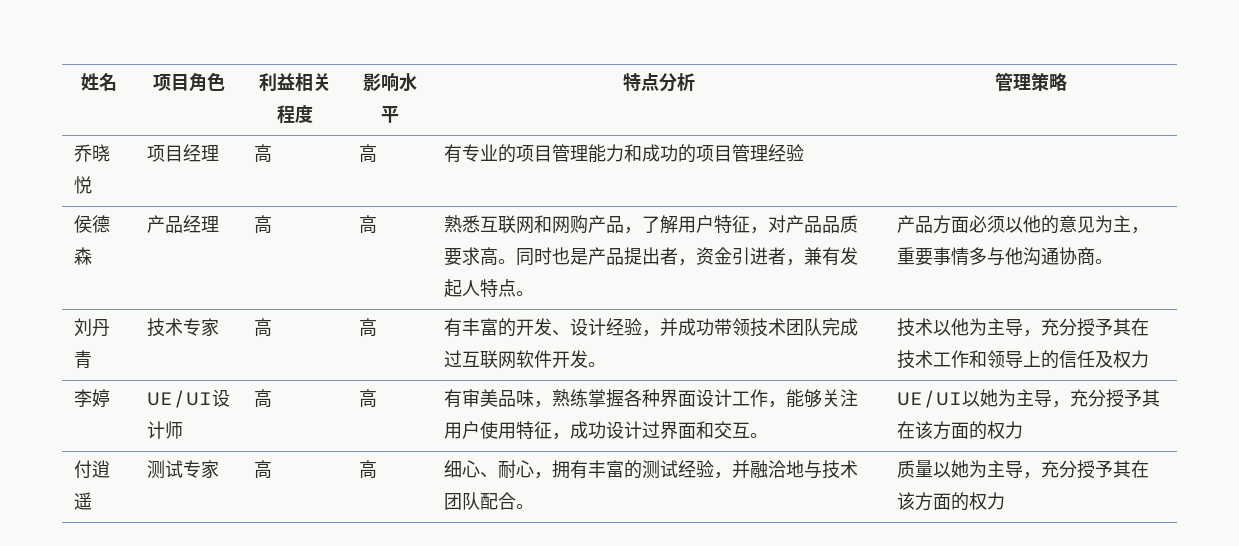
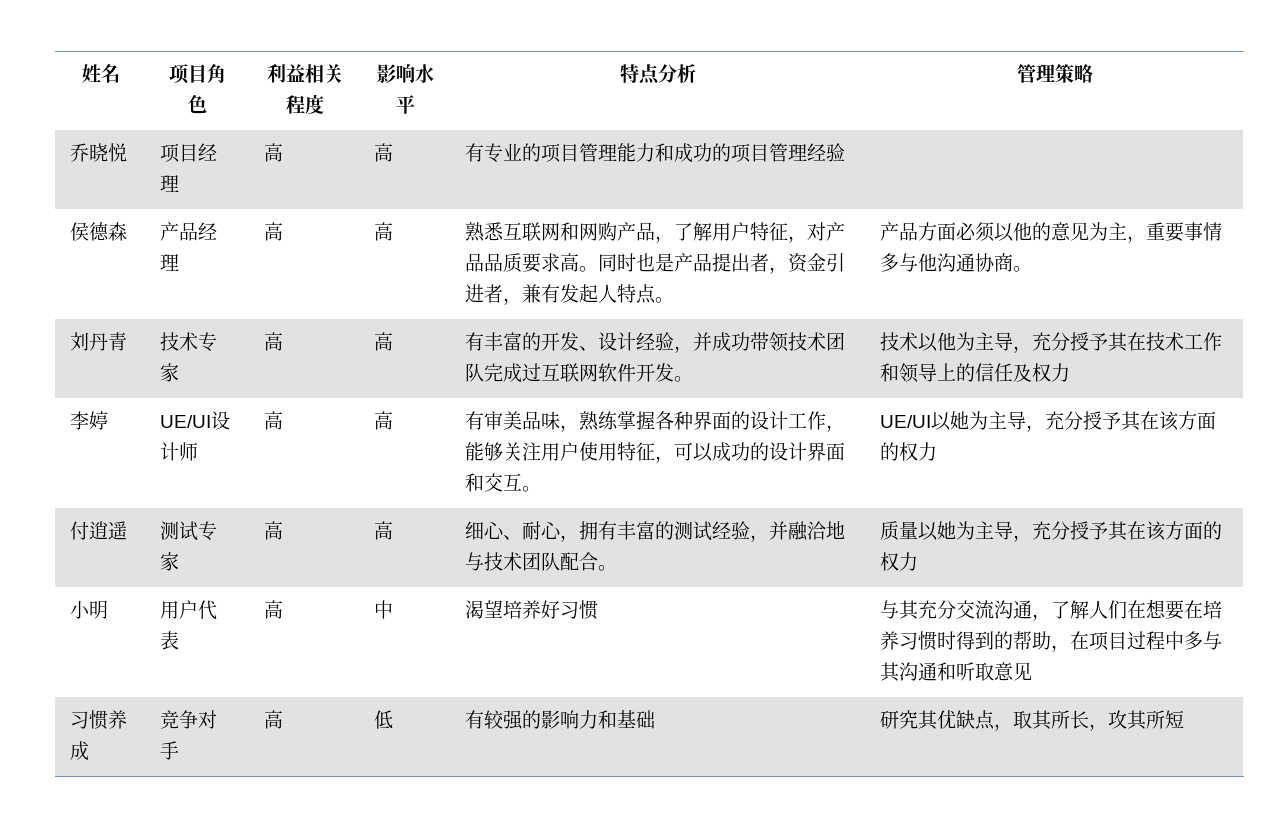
(696, 398) none -> [730,411,750,430] 的
[569,421,660,439] 成功设计过 -> [673,442,807,462] 可以成功的设计
(1005, 501) none -> [69,600,108,619] [159,600,217,620] [159,631,179,650] [263,600,283,619] [373,600,393,619] [464,600,598,620] [879,599,1222,621] [879,631,1222,652] [879,662,1032,682] [69,710,127,730] [69,741,89,761] [159,710,217,729] [159,741,179,760] [263,710,283,729] [373,710,393,729] [464,710,655,730] [879,710,1184,731] // 小明 | 用户代表 | 高 | 中 | 渴望培养好习惯 | 与其充分交流沟通，了解人们在想要在培养习惯时得到的帮助，在项目过程中多与其沟通和听取意见 // 习惯养成 | 竞争对手 | 高 | 低 | 有较强的影响力和基础 | 研究其优缺点，取其所长，攻其所短

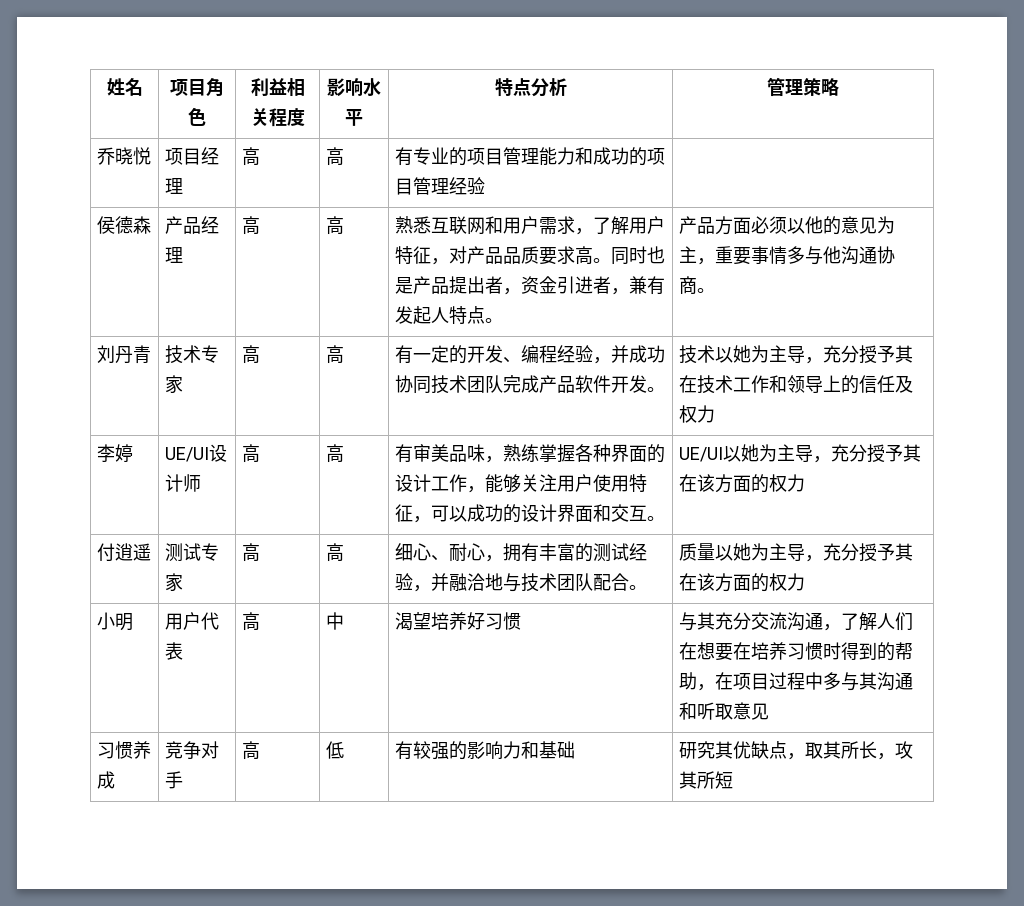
[578,222,655,241] 网购产品 -> [503,216,576,234] 用户需求
[483,332,522,351] 丰富 -> [413,345,450,363] 一定
[597,332,636,351] 设计 -> [521,345,558,363] 编程
[749,332,789,352] 带领 -> [395,375,432,394] 协同
[521,363,598,382] 过互联网 -> [539,375,576,393] 产品
[936,332,956,351] 他 -> [733,345,752,363] 她

